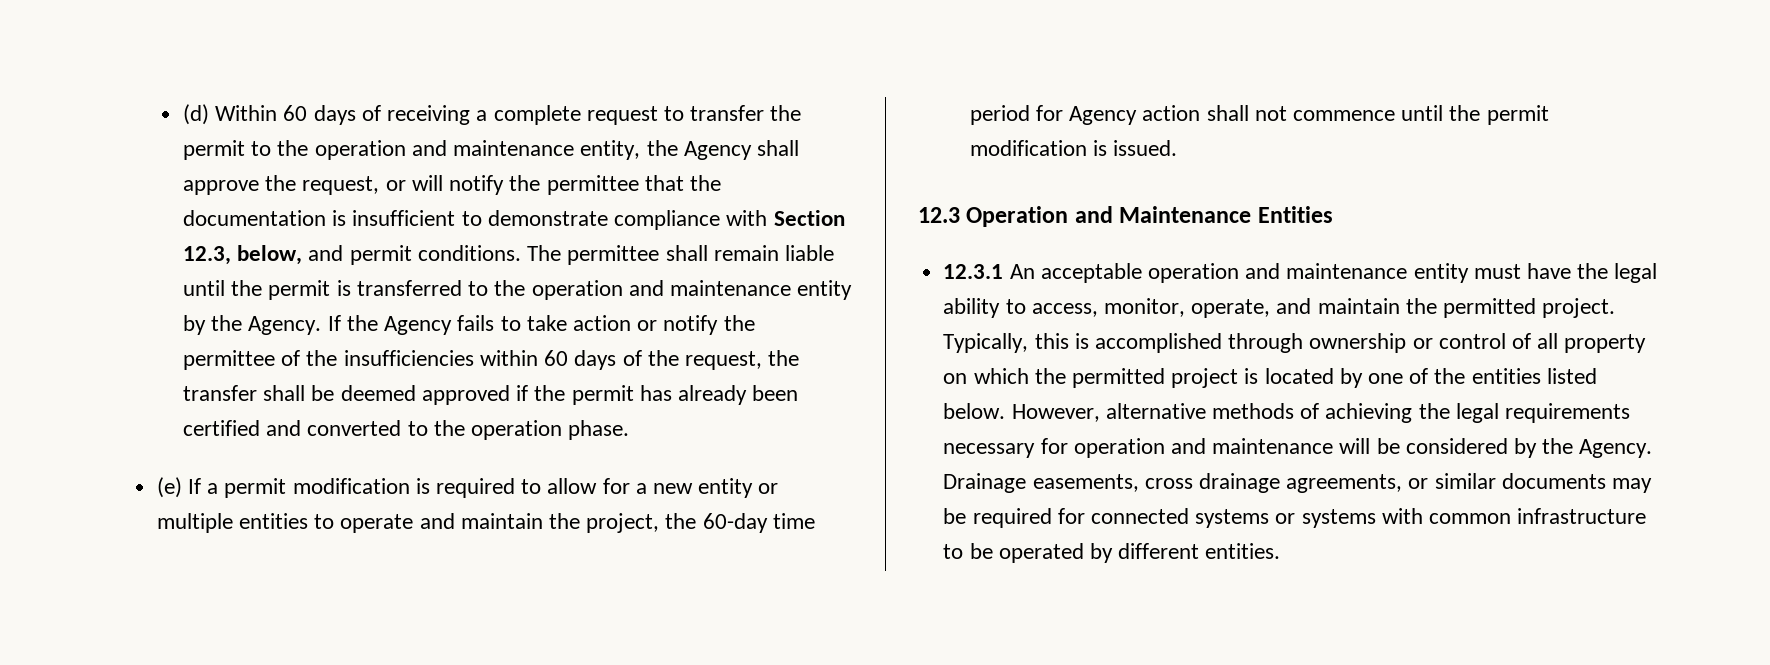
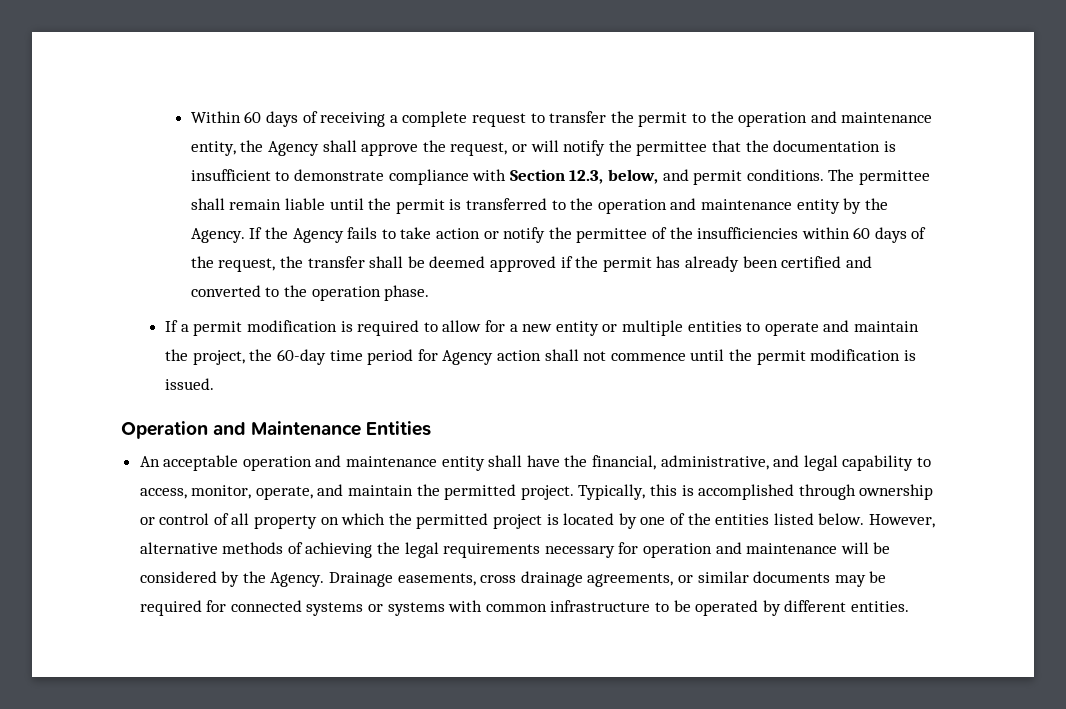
[183,104,210,125] (d) -> (190, 117) none
[156,477,182,498] (e) -> (430, 293) none
[918,207,960,223] 12.3 -> (215, 384) none
[943,264,1004,279] 12.3.1 -> (432, 428) none
[1473,264,1521,279] must -> [488,455,523,467] shall
[1614,263,1658,283] [943,298,1001,318] legal ability -> [592,455,914,471] financial, administrative, and legal capability

